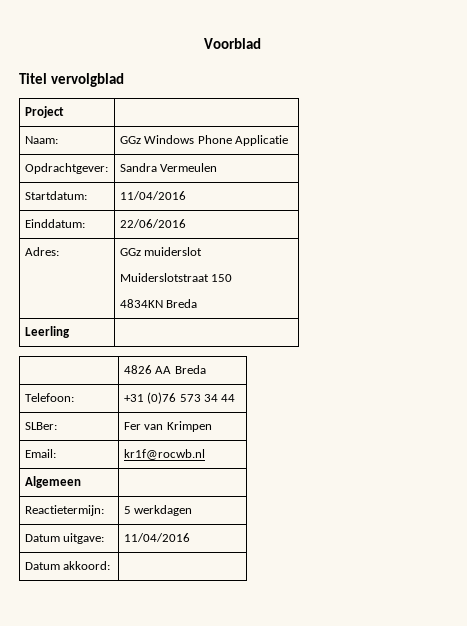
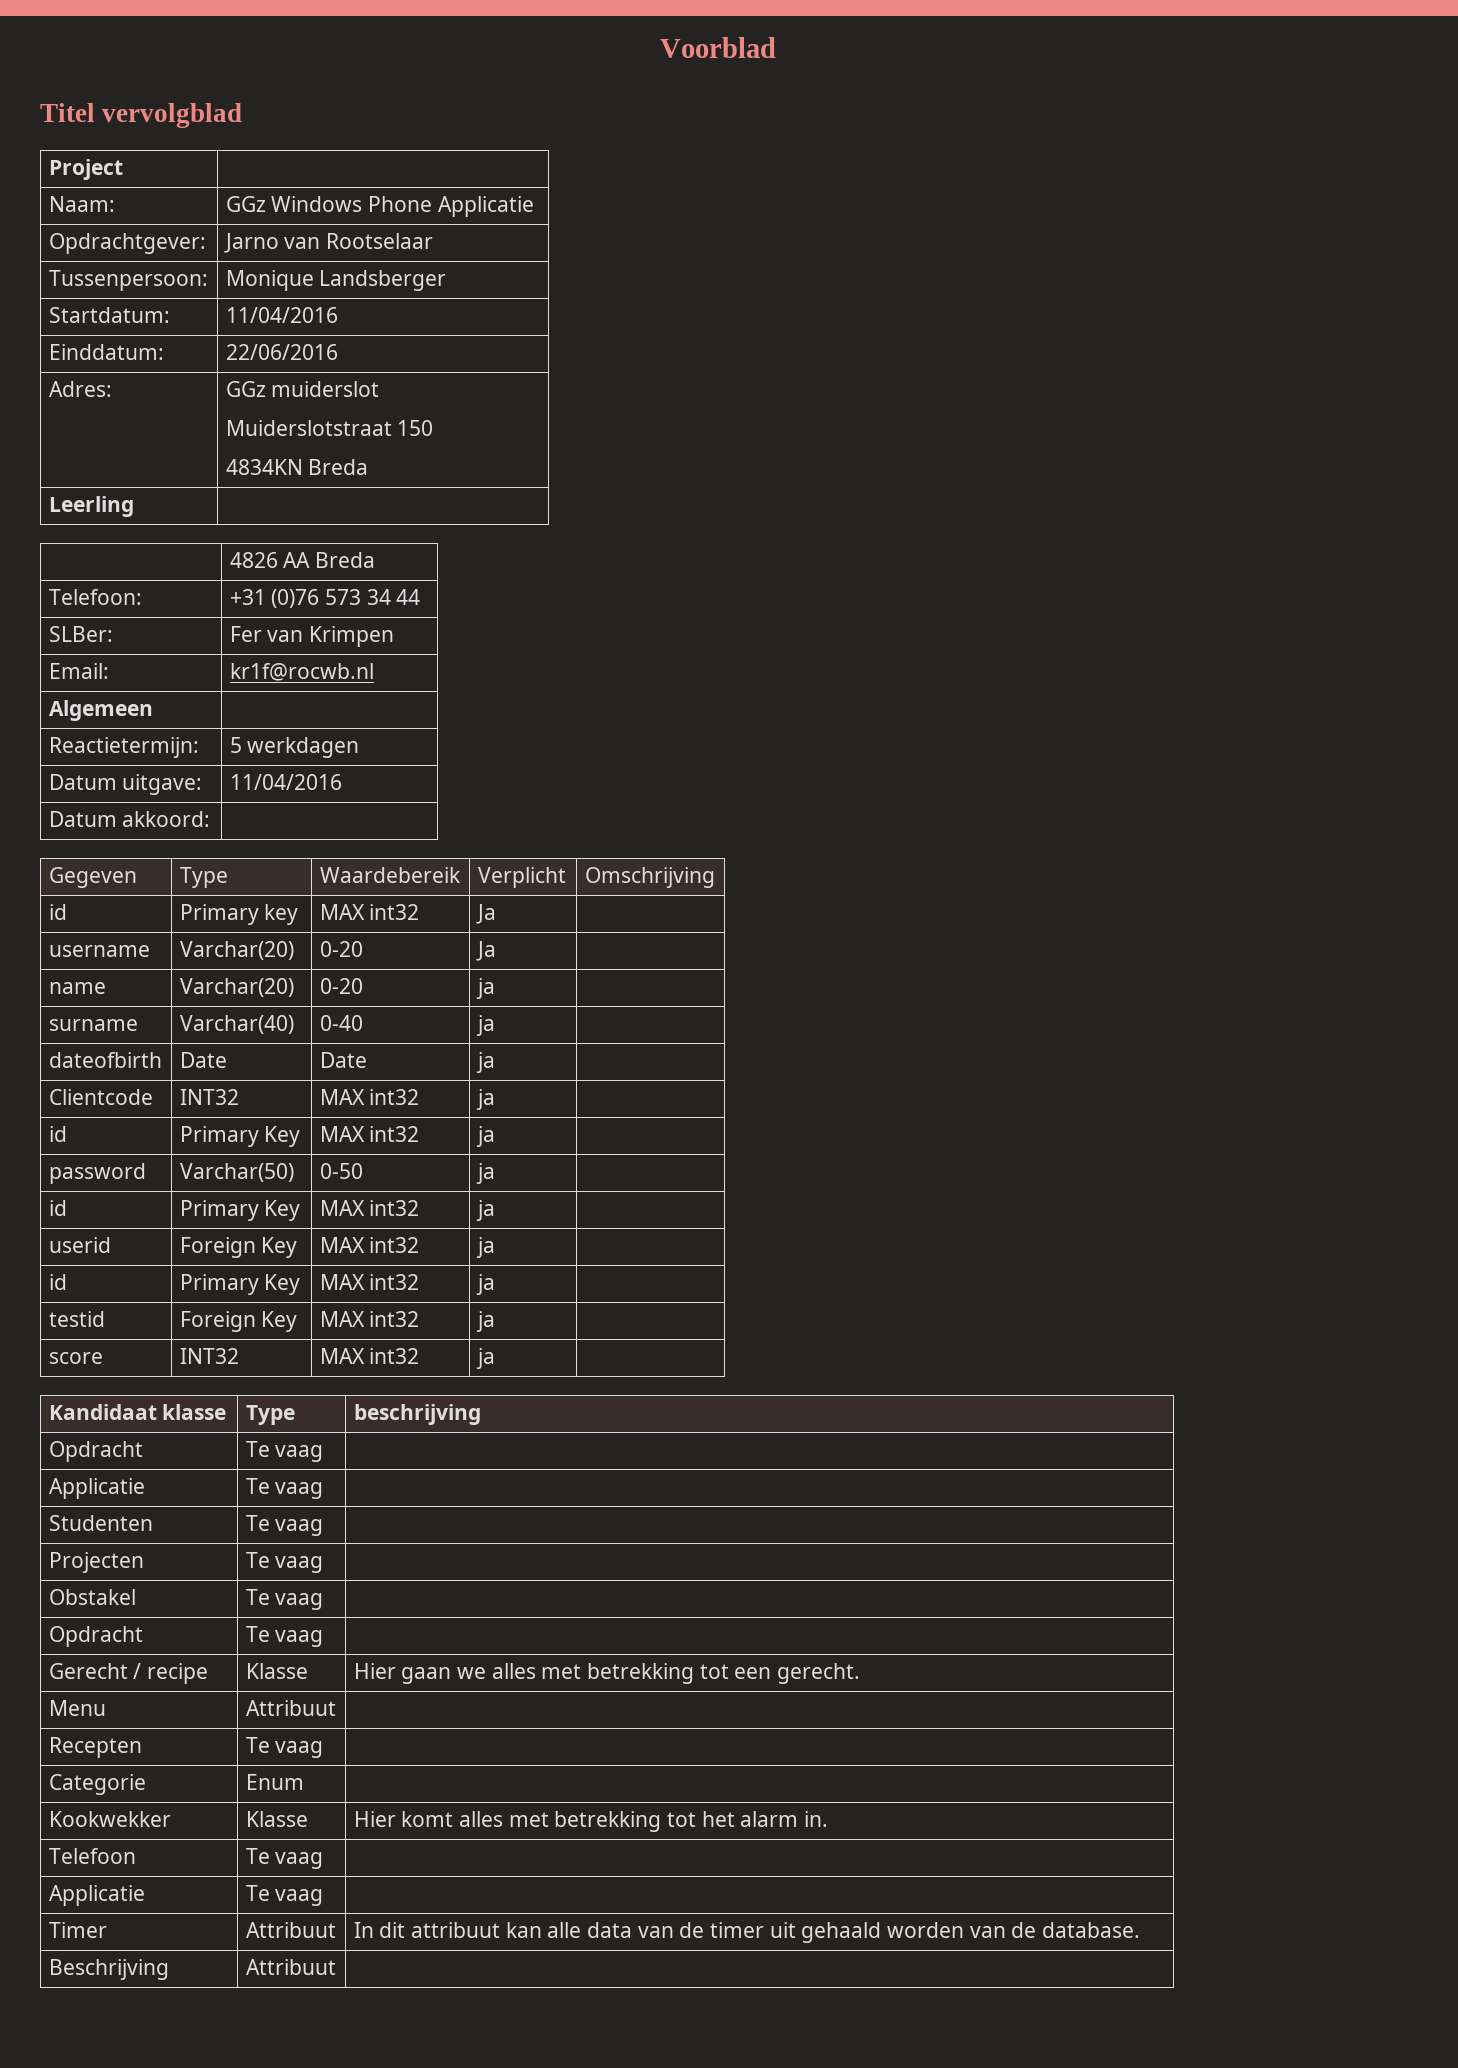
[119,163,218,172] Sandra Vermeulen -> [223,233,433,253] [48,270,208,291] [225,270,447,291] Jarno van Rootselaar // Tussenpersoon: | Monique Landsberger
(111, 565) none -> [48,867,137,888] [179,867,228,888] [319,867,461,883] [477,867,566,888] [584,867,715,888] [48,904,67,920] [179,904,299,925] [319,904,420,920] [475,904,496,924] [48,945,150,957] [179,941,294,960] [319,941,363,957] [475,941,496,961] [48,982,106,994] [179,978,294,997] [319,978,363,994] [475,978,495,999] [48,1019,138,1031] [179,1015,294,1034] [319,1015,363,1031] [475,1015,495,1036] [48,1052,162,1068] [179,1052,227,1068] [319,1052,367,1068] [475,1052,495,1073] [48,1089,153,1105] [179,1089,239,1105] [319,1089,420,1105] [475,1089,495,1110] [48,1126,67,1142] [179,1126,301,1147] [319,1126,420,1142] [475,1126,495,1147] [48,1163,146,1184] [179,1163,294,1182] [319,1163,363,1179] [475,1163,495,1184] [48,1200,67,1216] [179,1200,301,1221] [319,1200,420,1216] [475,1200,495,1221] [48,1237,111,1253] [179,1237,298,1258] [319,1237,420,1253] [475,1237,495,1258] [48,1274,67,1290] [179,1274,301,1295] [319,1274,420,1290] [475,1274,495,1295] [48,1311,105,1327] [179,1311,298,1332] [319,1311,420,1327] [475,1311,495,1332] [48,1352,103,1364] [179,1348,239,1364] [319,1348,420,1364] [475,1348,495,1369] [48,1404,227,1420] [245,1405,295,1425] [353,1404,481,1425] [48,1441,143,1462] [245,1441,324,1462] [48,1478,145,1499] [245,1478,324,1499] [48,1515,153,1531] [245,1515,324,1536] [48,1552,144,1573] [245,1552,324,1573] [48,1589,136,1605] [245,1589,324,1610] [48,1626,143,1647] [245,1626,324,1647] [48,1663,208,1684] [245,1663,308,1679] [353,1663,860,1684] [48,1700,106,1716] [245,1700,336,1716] [48,1737,142,1758] [245,1737,324,1758] [48,1774,146,1795] [245,1774,304,1790] [48,1811,171,1827] [245,1811,308,1827] [353,1811,828,1832] [48,1848,136,1864] [245,1848,324,1869] [48,1885,145,1906] [245,1885,324,1906] [48,1922,107,1938] [245,1922,336,1938] [353,1922,1140,1943] [48,1959,169,1980] [245,1959,336,1975] // Gegeven | Type | Waardebereik | Verplicht | Omschrijving // id | Primary key | MAX int32 | Ja | // username | Varchar(20) | 0-20 | Ja | // name | Varchar(20) | 0-20 | ja | // surname | Varchar(40) | 0-40 | ja | // dateofbirth | Date | Date | ja | // Clientcode | INT32 | MAX int32 | ja | // id | Primary Key | MAX int32 | ja | // password | Varchar(50) | 0-50 | ja | // id | Primary Key | MAX int32 | ja | // userid | Foreign Key | MAX int32 | ja | // id | Primary Key | MAX int32 | ja | // testid | Foreign Key | MAX int32 | ja | // score | INT32 | MAX int32 | ja | // Kandidaat klasse | Type | beschrijving // Opdracht | Te vaag | // Applicatie | Te vaag | // Studenten | Te vaag | // Projecten | Te vaag | // Obstakel | Te vaag | // Opdracht | Te vaag | // Gerecht / recipe | Klasse | Hier gaan we alles met betrekking tot een gerecht. // Menu | Attribuut | // Recepten | Te vaag | // Categorie | Enum | // Kookwekker | Klasse | Hier komt alles met betrekking tot het alarm in. // Telefoon | Te vaag | // Applicatie | Te vaag | // Timer | Attribuut | In dit attribuut kan alle data van de timer uit gehaald worden van de database. // Beschrijving | Attribuut |

